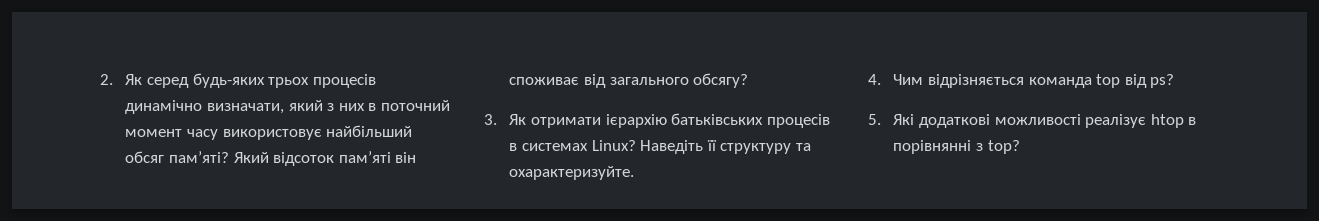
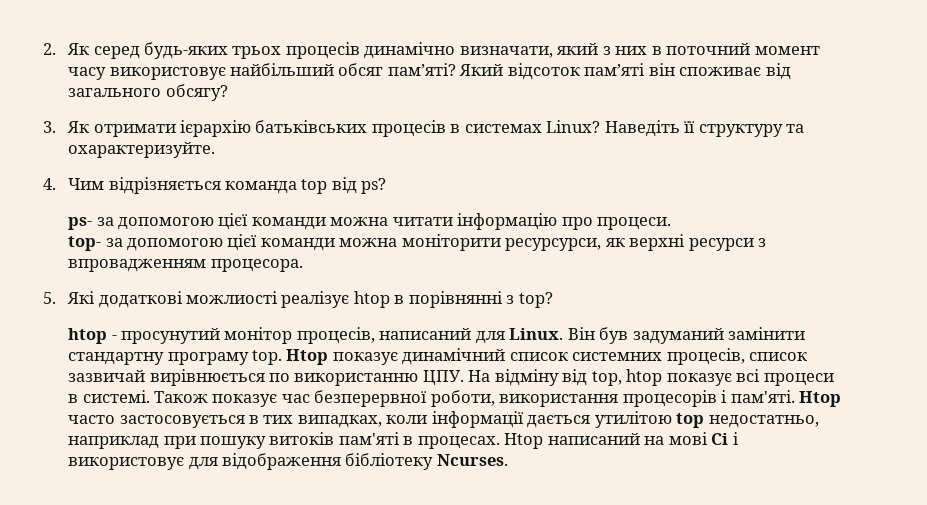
(1175, 81) none -> [68,213,672,230] [68,234,767,251] [68,259,303,272] // ps- за допомогою цієї команди можна читати інформацію про процеси. // top- за допомогою цієї команди можна моніторити ресурсурси, як верхні ресурси з впровадженням процесора.
[994,114,1081,125] можливості -> [185,291,278,304] можлиості
(1020, 147) none -> [68,327,806,344] [68,348,808,365] [68,369,834,386] [68,390,842,407] [68,411,819,428] [68,432,739,449] [68,453,508,470] // htop - просунутий монітор процесів, написаний для Linux. Він був задуманий замінити стандартну програму top. Htop показує динамічний список системних процесів, список зазвичай вирівнюється по використанню ЦПУ. На відміну від top, htop показує всі процеси в системі. Також показує час безперервної роботи, використання процесорів і пам'яті. Htop часто застосовується в тих випадках, коли інформації дається утилітою top недостатньо, наприклад при пошуку витоків пам'яті в процесах. Htop написаний на мові Сі і використовує для відображення бібліотеку Ncurses.

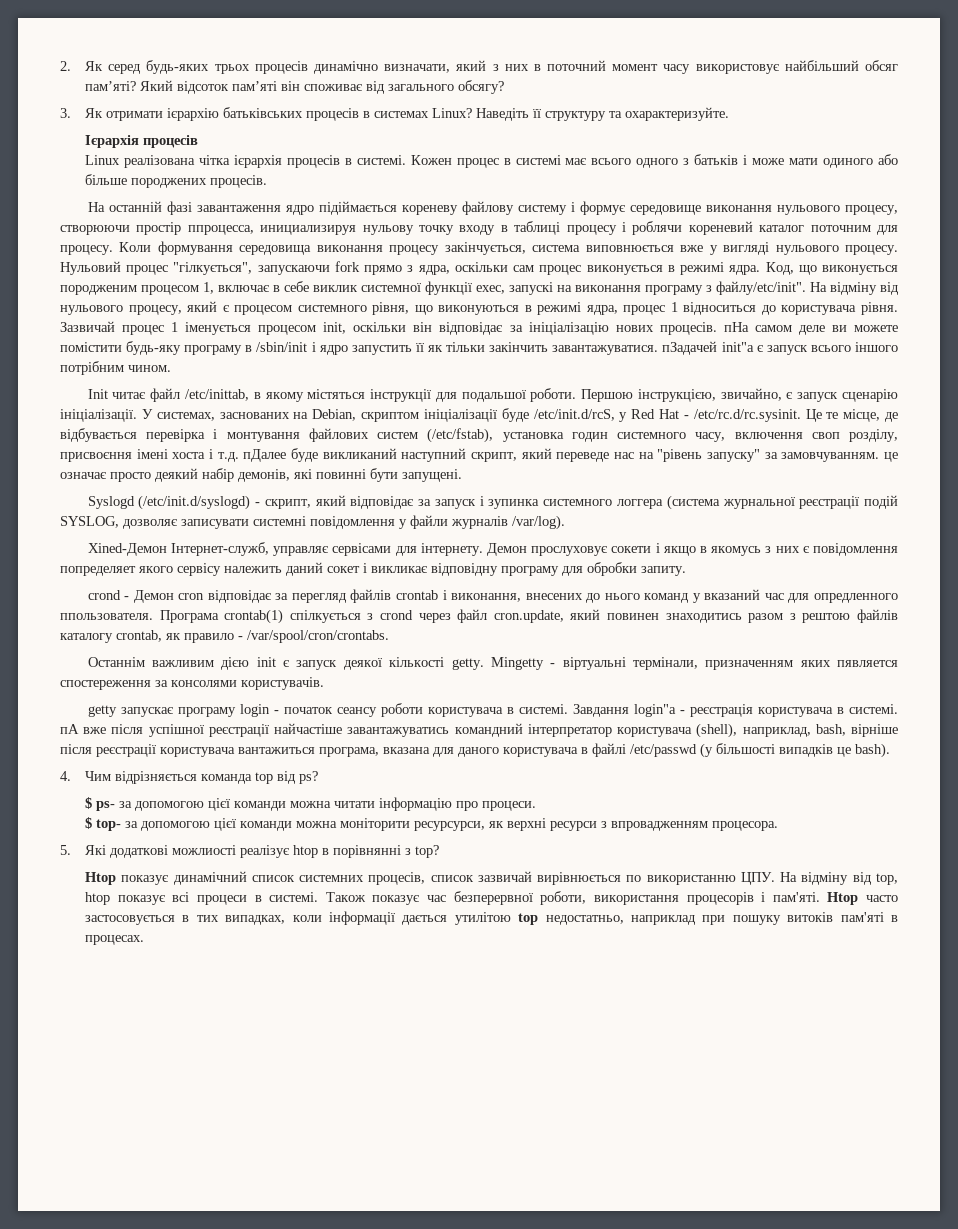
(216, 150) none -> [85,135,199,148] [85,154,899,168] [85,174,268,188] [87,201,899,215] [60,221,898,235] [60,241,898,255] [60,261,899,275] [60,281,899,295] [60,301,898,315] [60,321,898,335] [60,341,898,355] [60,361,171,375] [87,388,899,402] [60,408,899,422] [60,428,899,443] [60,448,898,462] [60,468,462,482] [87,495,898,510] [60,515,565,530] [87,542,899,556] [60,562,686,576] [87,589,899,603] [60,609,899,624] [60,630,389,643] [87,657,898,670] [60,677,324,690] [87,703,898,717] [60,723,899,738] [60,743,890,758] // Ієрархія процесів // Linux реалізована чітка ієрархія процесів в системі. Кожен процес в системі має всього одного з батьків і може мати одиного або більше породжених процесів. // На останній фазі завантаження ядро підіймається кореневу файлову систему і формує середовище виконання нульового процесу, створюючи простір ппроцесса, инициализируя нульову точку входу в таблиці процесу і роблячи кореневий каталог поточним для процесу. Коли формування середовища виконання процесу закінчується, система виповнюється вже у вигляді нульового процесу. Нульовий процес "гілкується", запускаючи fork прямо з ядра, оскільки сам процес виконується в режимі ядра. Код, що виконується породженим процесом 1, включає в себе виклик системної функції exec, запускі на виконання програму з файлу/etc/init". На відміну від нульового процесу, який є процесом системного рівня, що виконуються в режимі ядра, процес 1 відноситься до користувача рівня. Зазвичай процес 1 іменується процесом init, оскільки він відповідає за ініціалізацію нових процесів. пНа самом деле ви можете помістити будь-яку програму в /sbin/init і ядро запустить її як тільки закінчить завантажуватися. пЗадачей init"а є запуск всього іншого потрібним чином. // Init читає файл /etc/inittab, в якому містяться інструкції для подальшої роботи. Першою інструкцією, звичайно, є запуск сценарію ініціалізації. У системах, заснованих на Debian, скриптом ініціалізації буде /etc/init.d/rcS, у Red Hat - /etc/rc.d/rc.sysinit. Це те місце, де відбувається перевірка і монтування файлових систем (/etc/fstab), установка годин системного часу, включення своп розділу, присвоєння імені хоста і т.д. пДалее буде викликаний наступний скрипт, який переведе нас на "рівень запуску" за замовчуванням. це означає просто деякий набір демонів, які повинні бути запущені. // Syslogd (/etc/init.d/syslogd) - скрипт, який відповідає за запуск і зупинка системного логгера (система журнальної реєстрації подій SYSLOG, дозволяє записувати системні повідомлення у файли журналів /var/log). // Xined-Демон Інтернет-служб, управляє сервісами для інтернету. Демон прослуховує сокети і якщо в якомусь з них є повідомлення попределяет якого сервісу належить даний сокет і викликає відповідну програму для обробки запиту. // crond - Демон cron відповідає за перегляд файлів crontab і виконання, внесених до нього команд у вказаний час для опредленного ппользователя. Програма crontab(1) спілкується з crond через файл cron.update, який повинен знаходитись разом з рештою файлів каталогу crontab, як правило - /var/spool/cron/crontabs. // Останнім важливим дією init є запуск деякої кількості getty. Mingetty - віртуальні термінали, призначенням яких пявляется спостереження за консолями користувачів. // getty запускає програму login - початок сеансу роботи користувача в системі. Завдання login"а - реєстрація користувача в системі. пА вже після успішної реєстрації найчастіше завантажуватись командний інтерпретатор користувача (shell), наприклад, bash, вірніше після реєстрації користувача вантажиться програма, вказана для даного користувача в файлі /etc/passwd (у більшості випадків це bash).
(387, 186) none -> [85,797,93,809] $
(672, 223) none -> [85,817,93,829] $
[68,327,806,344] [68,350,282,365] htop - просунутий монітор процесів, написаний для Linux. Він був задуманий замінити стандартну програму top. -> (440, 851) none
[504,432,739,449] [68,453,508,470] Htop написаний на мові Сі і використовує для відображення бібліотеку Ncurses. -> (145, 940) none

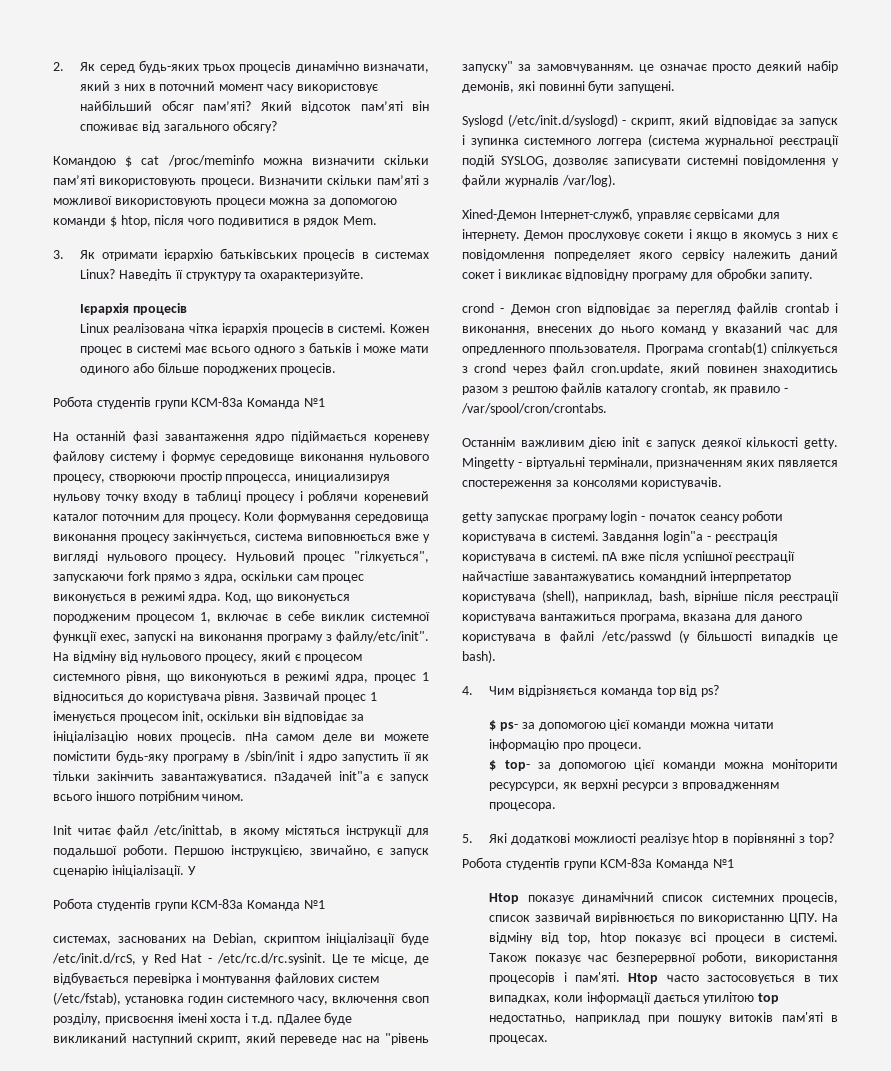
(505, 87) none -> [53,155,429,167] [53,175,429,187] [53,196,397,207] [53,215,378,227] // Командою $ cat /proc/meminfo можна визначити скільки пам’яті використовують процеси. Визначити скільки пам’яті з можливої використовують процеси можна за допомогою команди $ htop, після чого подивитися в рядок Mem.
(268, 181) none -> [53,396,325,409] // Робота студентів групи КСМ-83а Команда №1
(153, 414) none -> [53,898,325,911] // Робота студентів групи КСМ-83а Команда №1 //
(440, 851) none -> [462,857,734,870] // Робота студентів групи КСМ-83а Команда №1

